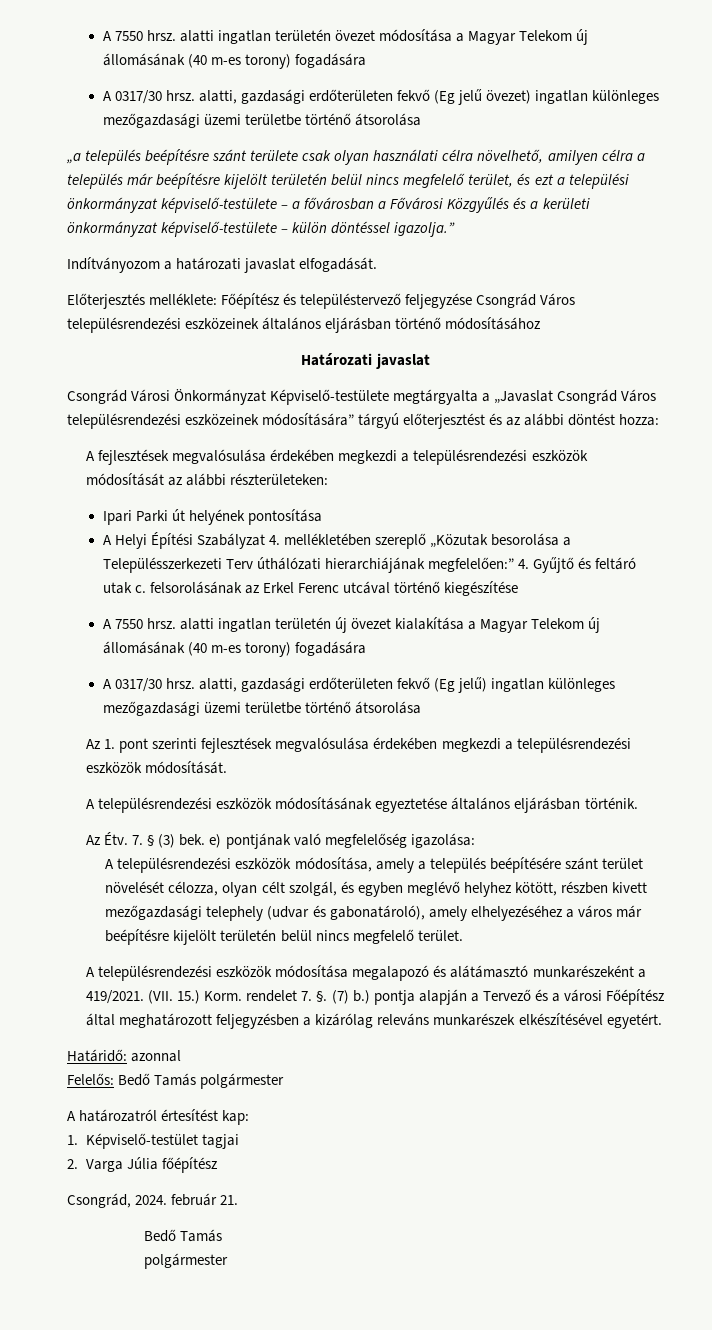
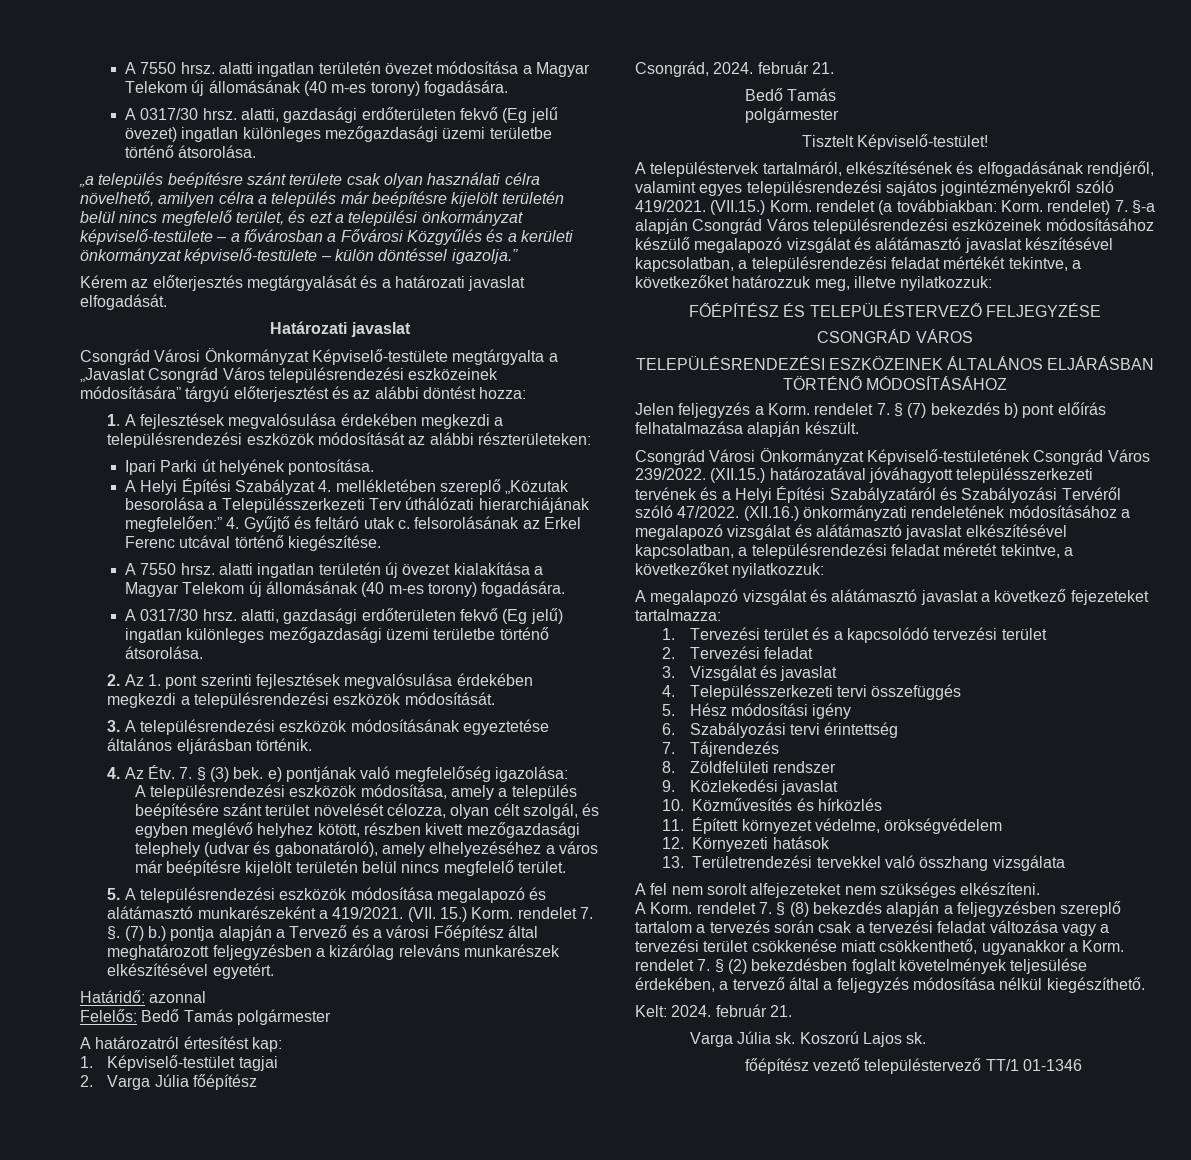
[294,53,366,68] fogadására -> [423,80,508,96] fogadására.
[354,113,421,126] átsorolása -> [178,145,257,158] átsorolása.
[67,257,160,273] Indítványozom -> [80,275,378,291] Kérem az előterjesztés megtárgyalását és
[67,293,576,309] [67,317,541,333] // Előterjesztés melléklete: Főépítész és településtervező feljegyzése Csongrád Város településrendezési eszközeinek általános eljárásban történő módosításához -> (167, 302) none
(660, 420) none -> [107,414,121,426] 1.
[247,509,322,525] pontosítása -> [288,459,375,475] pontosítása.
[444,581,519,596] kiegészítése -> [287,535,381,551] kiegészítése.
[294,641,366,656] fogadására -> [481,581,566,597] fogadására.
[354,701,421,714] átsorolása // -> [124,646,203,659] [107,674,121,686] átsorolása. // 2.
(228, 767) none -> [107,720,121,732] 3.
(638, 803) none -> [107,767,121,779] 4.
(463, 935) none -> [107,888,121,900] 5.
(228, 1261) none -> [801,134,989,150] [635,161,1154,177] [635,180,1114,196] [635,199,1155,215] [635,218,1154,234] [635,237,1113,253] [635,256,1081,272] [635,275,993,291] [689,302,1101,317] [817,329,973,343] [635,356,1155,370] [782,375,1008,390] [635,402,1106,418] [635,421,859,437] [635,448,1150,465] [635,467,1094,483] [635,486,1121,503] [635,505,1130,521] [635,524,1067,540] [635,543,1073,559] [635,562,825,578] [635,589,1149,605] [635,609,721,621] [662,627,1047,643] [662,646,814,659] [662,665,838,681] [662,684,962,700] [662,703,852,719] [662,722,899,738] [662,741,779,757] [662,761,837,773] [662,779,839,795] [662,798,883,811] [662,817,1003,834] [662,836,830,852] [662,855,1065,871] [635,882,1041,898] [635,901,1122,917] [635,920,1110,936] [635,939,1125,955] [635,958,1088,974] [635,977,1145,993] [635,1004,792,1017] [689,1031,927,1047] [744,1058,1082,1074] // Tisztelt Képviselő-testület! // A településtervek tartalmáról, elkészítésének és elfogadásának rendjéről, valamint egyes településrendezési sajátos jogintézményekről szóló 419/2021. (VII.15.) Korm. rendelet (a továbbiakban: Korm. rendelet) 7. §-a alapján Csongrád Város településrendezési eszközeinek módosításához készülő megalapozó vizsgálat és alátámasztó javaslat készítésével kapcsolatban, a településrendezési feladat mértékét tekintve, a következőket határozzuk meg, illetve nyilatkozzuk: // FŐÉPÍTÉSZ ÉS TELEPÜLÉSTERVEZŐ FELJEGYZÉSE // CSONGRÁD VÁROS // TELEPÜLÉSRENDEZÉSI ESZKÖZEINEK ÁLTALÁNOS ELJÁRÁSBAN TÖRTÉNŐ MÓDOSÍTÁSÁHOZ // Jelen feljegyzés a Korm. rendelet 7. § (7) bekezdés b) pont előírás felhatalmazása alapján készült. // Csongrád Városi Önkormányzat Képviselő-testületének Csongrád Város 239/2022. (XII.15.) határozatával jóváhagyott településszerkezeti tervének és a Helyi Építési Szabályzatáról és Szabályozási Tervéről szóló 47/2022. (XII.16.) önkormányzati rendeletének módosításához a megalapozó vizsgálat és alátámasztó javaslat elkészítésével kapcsolatban, a településrendezési feladat méretét tekintve, a következőket nyilatkozzuk: // A megalapozó vizsgálat és alátámasztó javaslat a következő fejezeteket tartalmazza: // 1. Tervezési terület és a kapcsolódó tervezési terület // 2. Tervezési feladat // 3. Vizsgálat és javaslat // 4. Településszerkezeti tervi összefüggés // 5. Hész módosítási igény // 6. Szabályozási tervi érintettség // 7. Tájrendezés // 8. Zöldfelületi rendszer // 9. Közlekedési javaslat // 10. Közművesítés és hírközlés // 11. Épített környezet védelme, örökségvédelem // 12. Környezeti hatások // 13. Területrendezési tervekkel való összhang vizsgálata // A fel nem sorolt alfejezeteket nem szükséges elkészíteni. // A Korm. rendelet 7. § (8) bekezdés alapján a feljegyzésben szereplő tartalom a tervezés során csak a tervezési feladat változása vagy a tervezési terület csökkenése miatt csökkenthető, ugyanakkor a Korm. rendelet 7. § (2) bekezdésben foglalt követelmények teljesülése érdekében, a tervező által a feljegyzés módosítása nélkül kiegészíthető. // Kelt: 2024. február 21. // Varga Júlia sk. Koszorú Lajos sk. // főépítész vezető településtervező TT/1 01-1346

